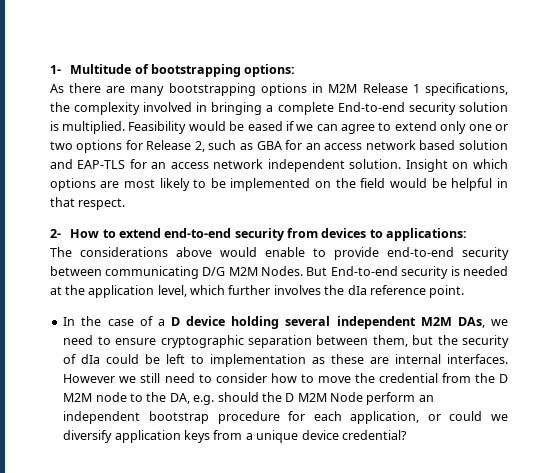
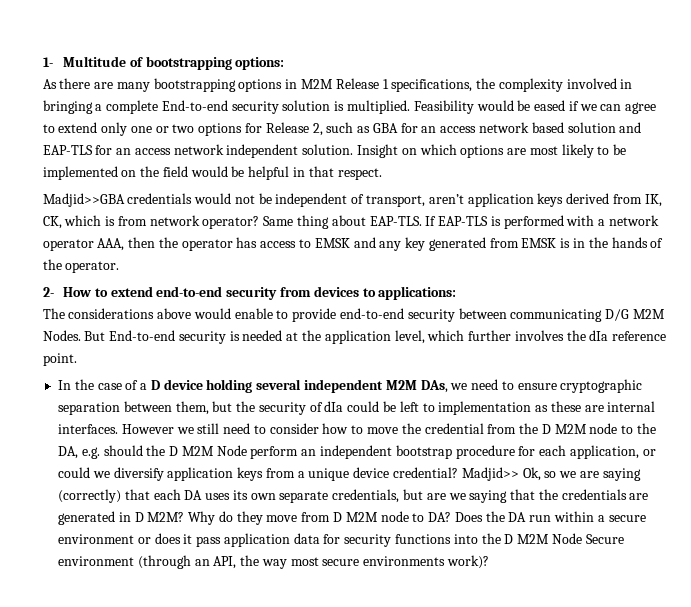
(125, 204) none -> [42,193,662,207] [42,215,660,229] [42,237,664,251] [42,259,120,273] // Madjid>>GBA credentials would not be independent of transport, aren’t application keys derived from IK, CK, which is from network operator? Same thing about EAP-TLS. If EAP-TLS is performed with a network operator AAA, then the operator has access to EMSK and any key generated from EMSK is in the hands of the operator.
(407, 435) none -> [461,467,641,481] [57,489,649,503] [57,511,646,525] [57,533,624,547] [57,555,489,569] Madjid>> Ok, so we are saying (correctly) that each DA uses its own separate credentials, but are we saying that the credentials are generated in D M2M? Why do they move from D M2M node to DA? Does the DA run within a secure environment or does it pass application data for security functions into the D M2M Node Secure environment (through an API, the way most secure environments work)?

